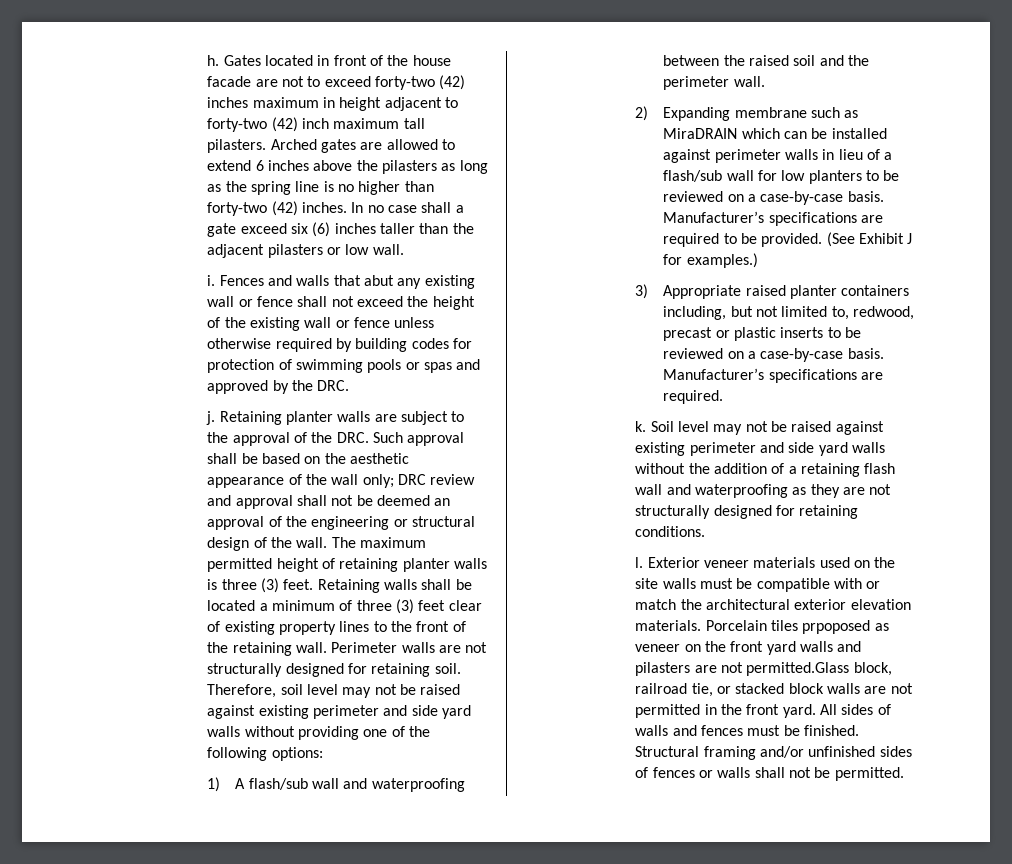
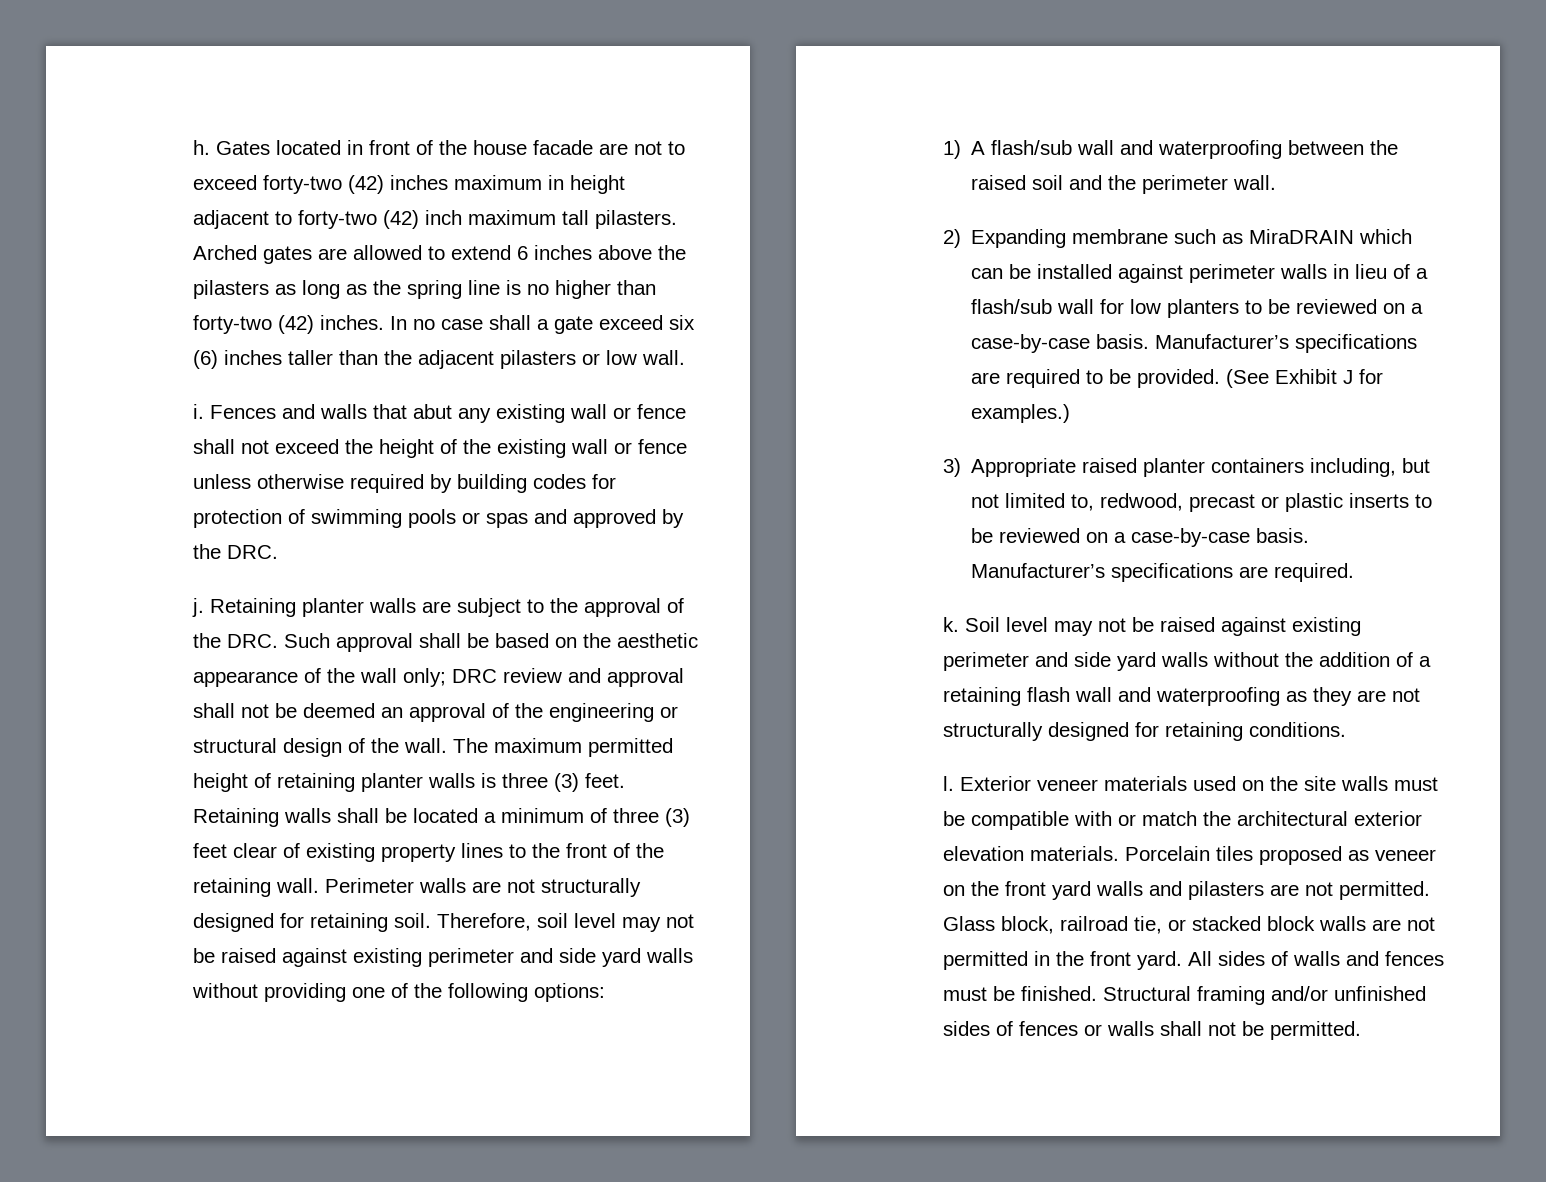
[802,620,871,634] prpoposed -> [1258,846,1342,865] proposed
[746,662,850,676] permitted.Glass -> [1338,881,1430,900] [942,916,995,931] permitted. Glass

